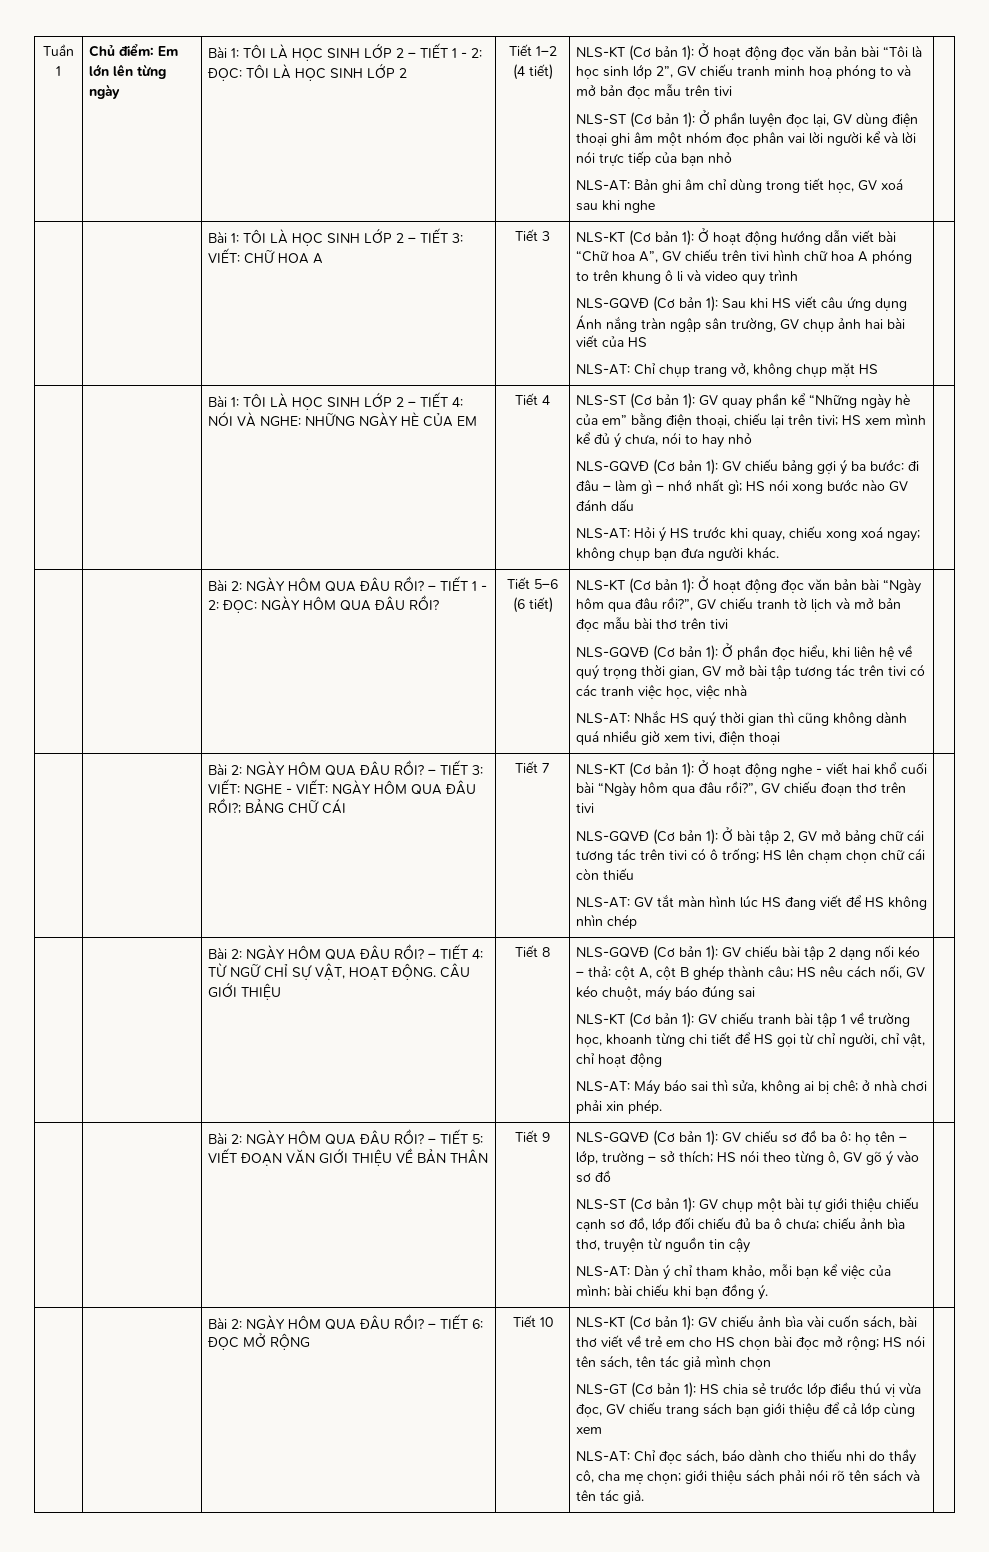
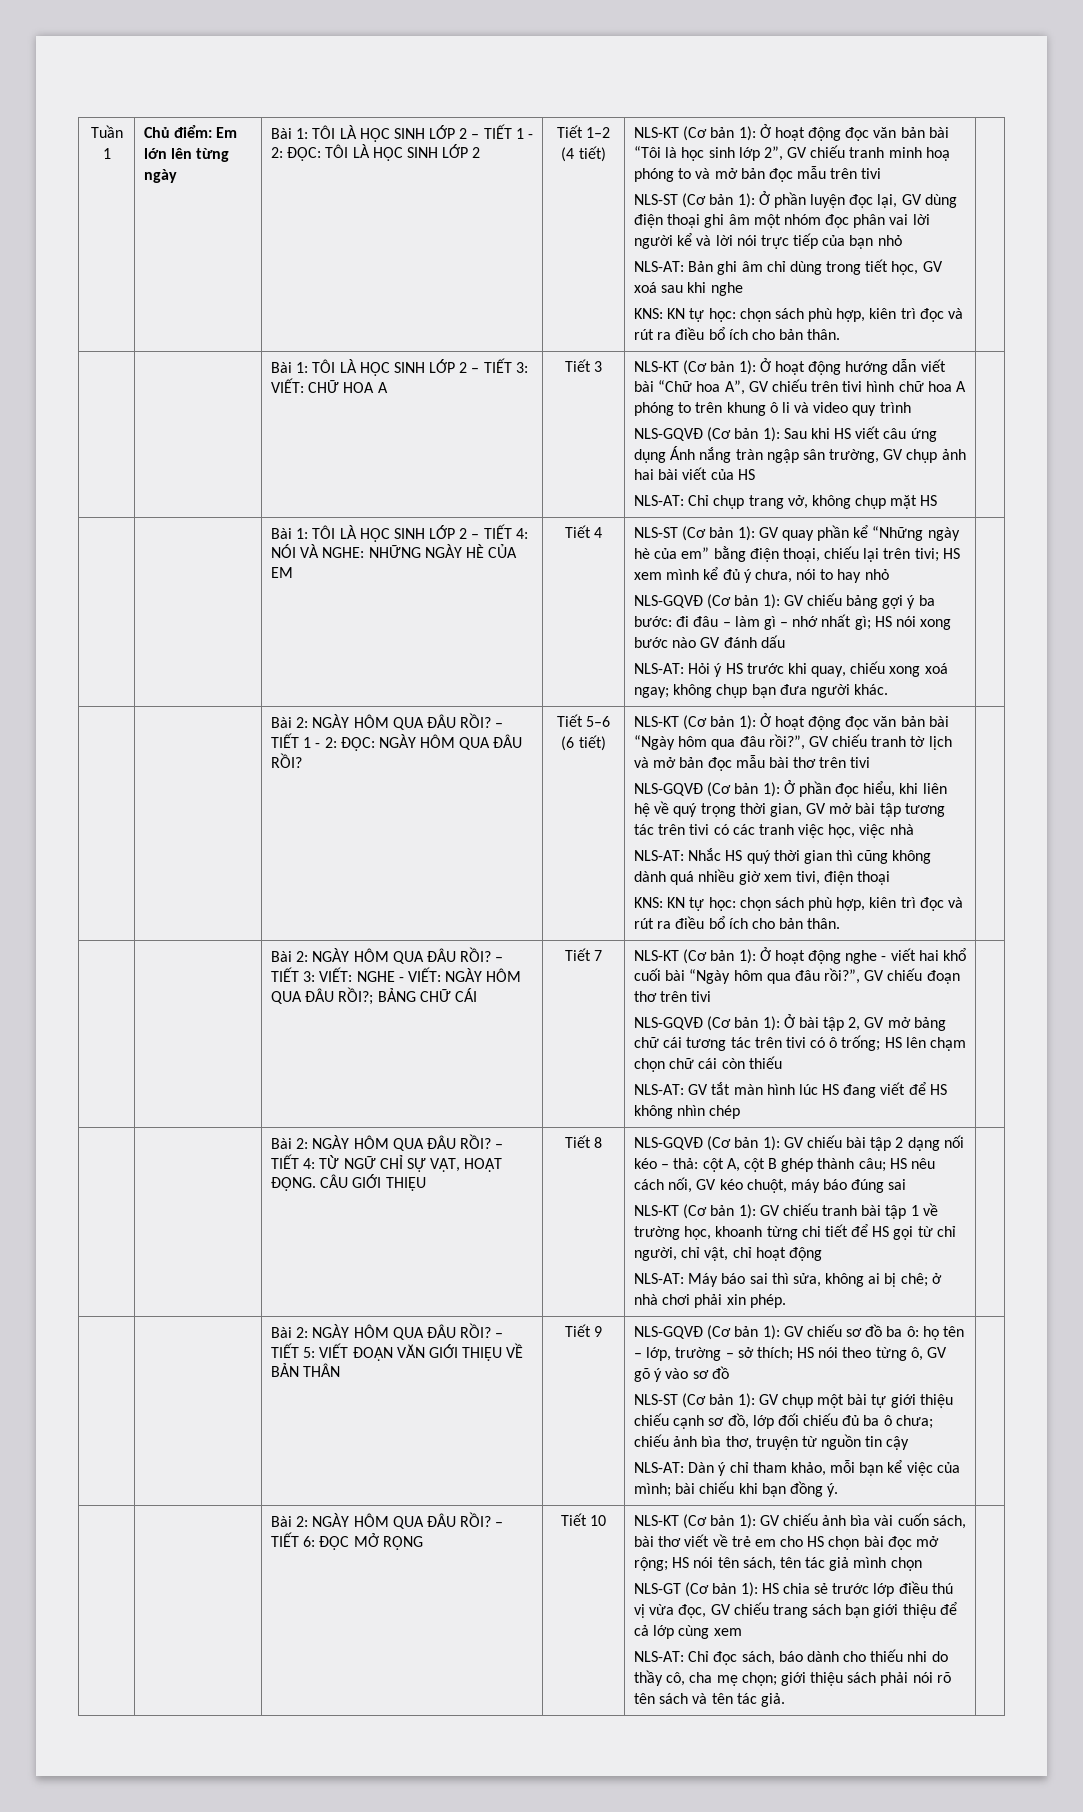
(655, 206) none -> [633,308,963,322] [633,327,841,340] // KNS: KN tự học: chọn sách phù hợp, kiên trì đọc và rút ra điều bổ ích cho bản thân.
(780, 738) none -> [633,897,963,911] [633,916,841,929] // KNS: KN tự học: chọn sách phù hợp, kiên trì đọc và rút ra điều bổ ích cho bản thân.

